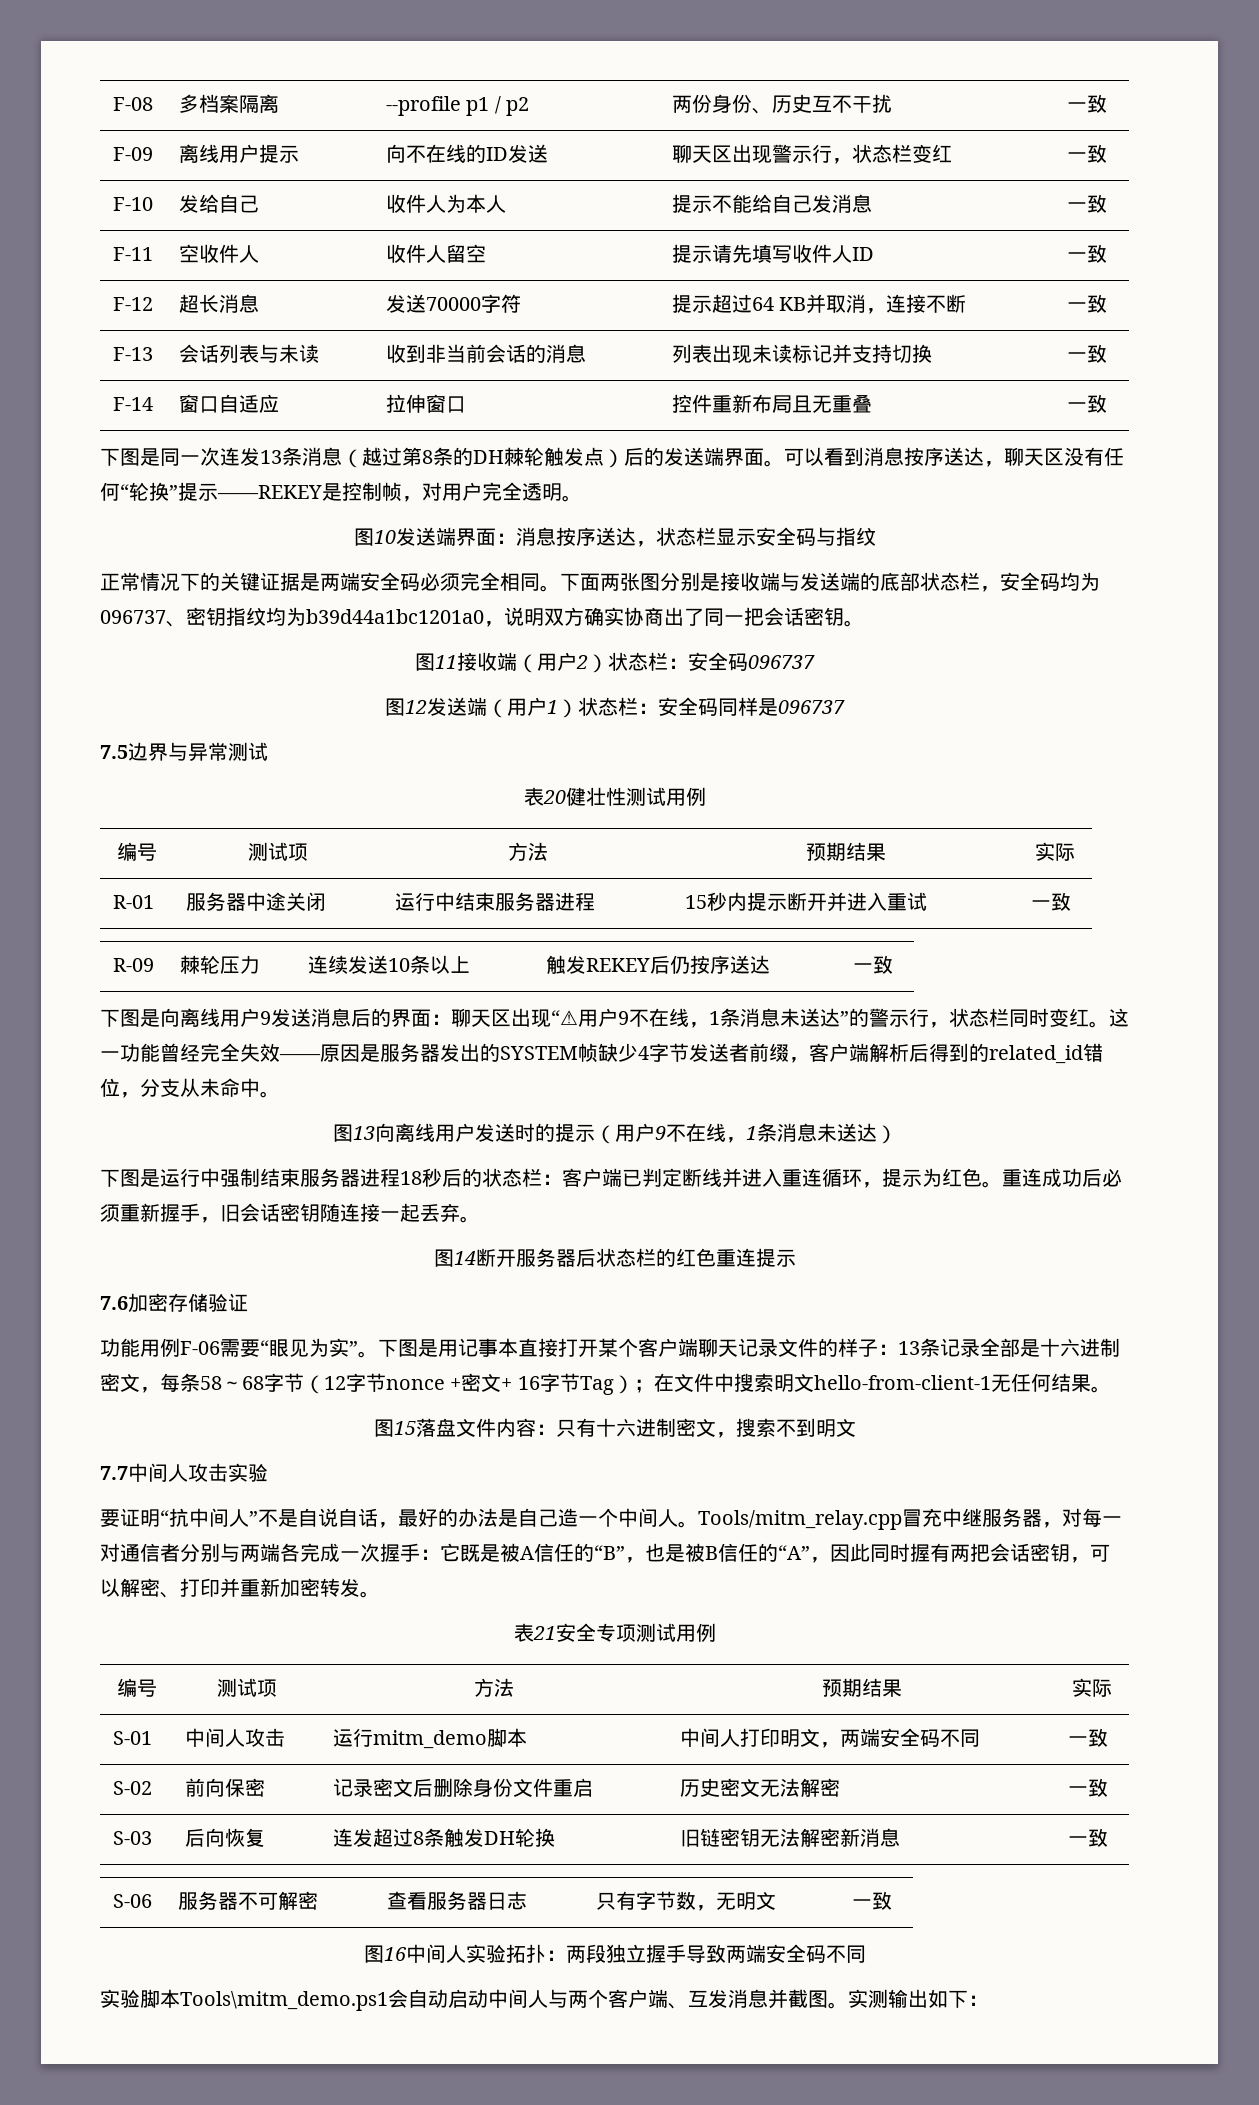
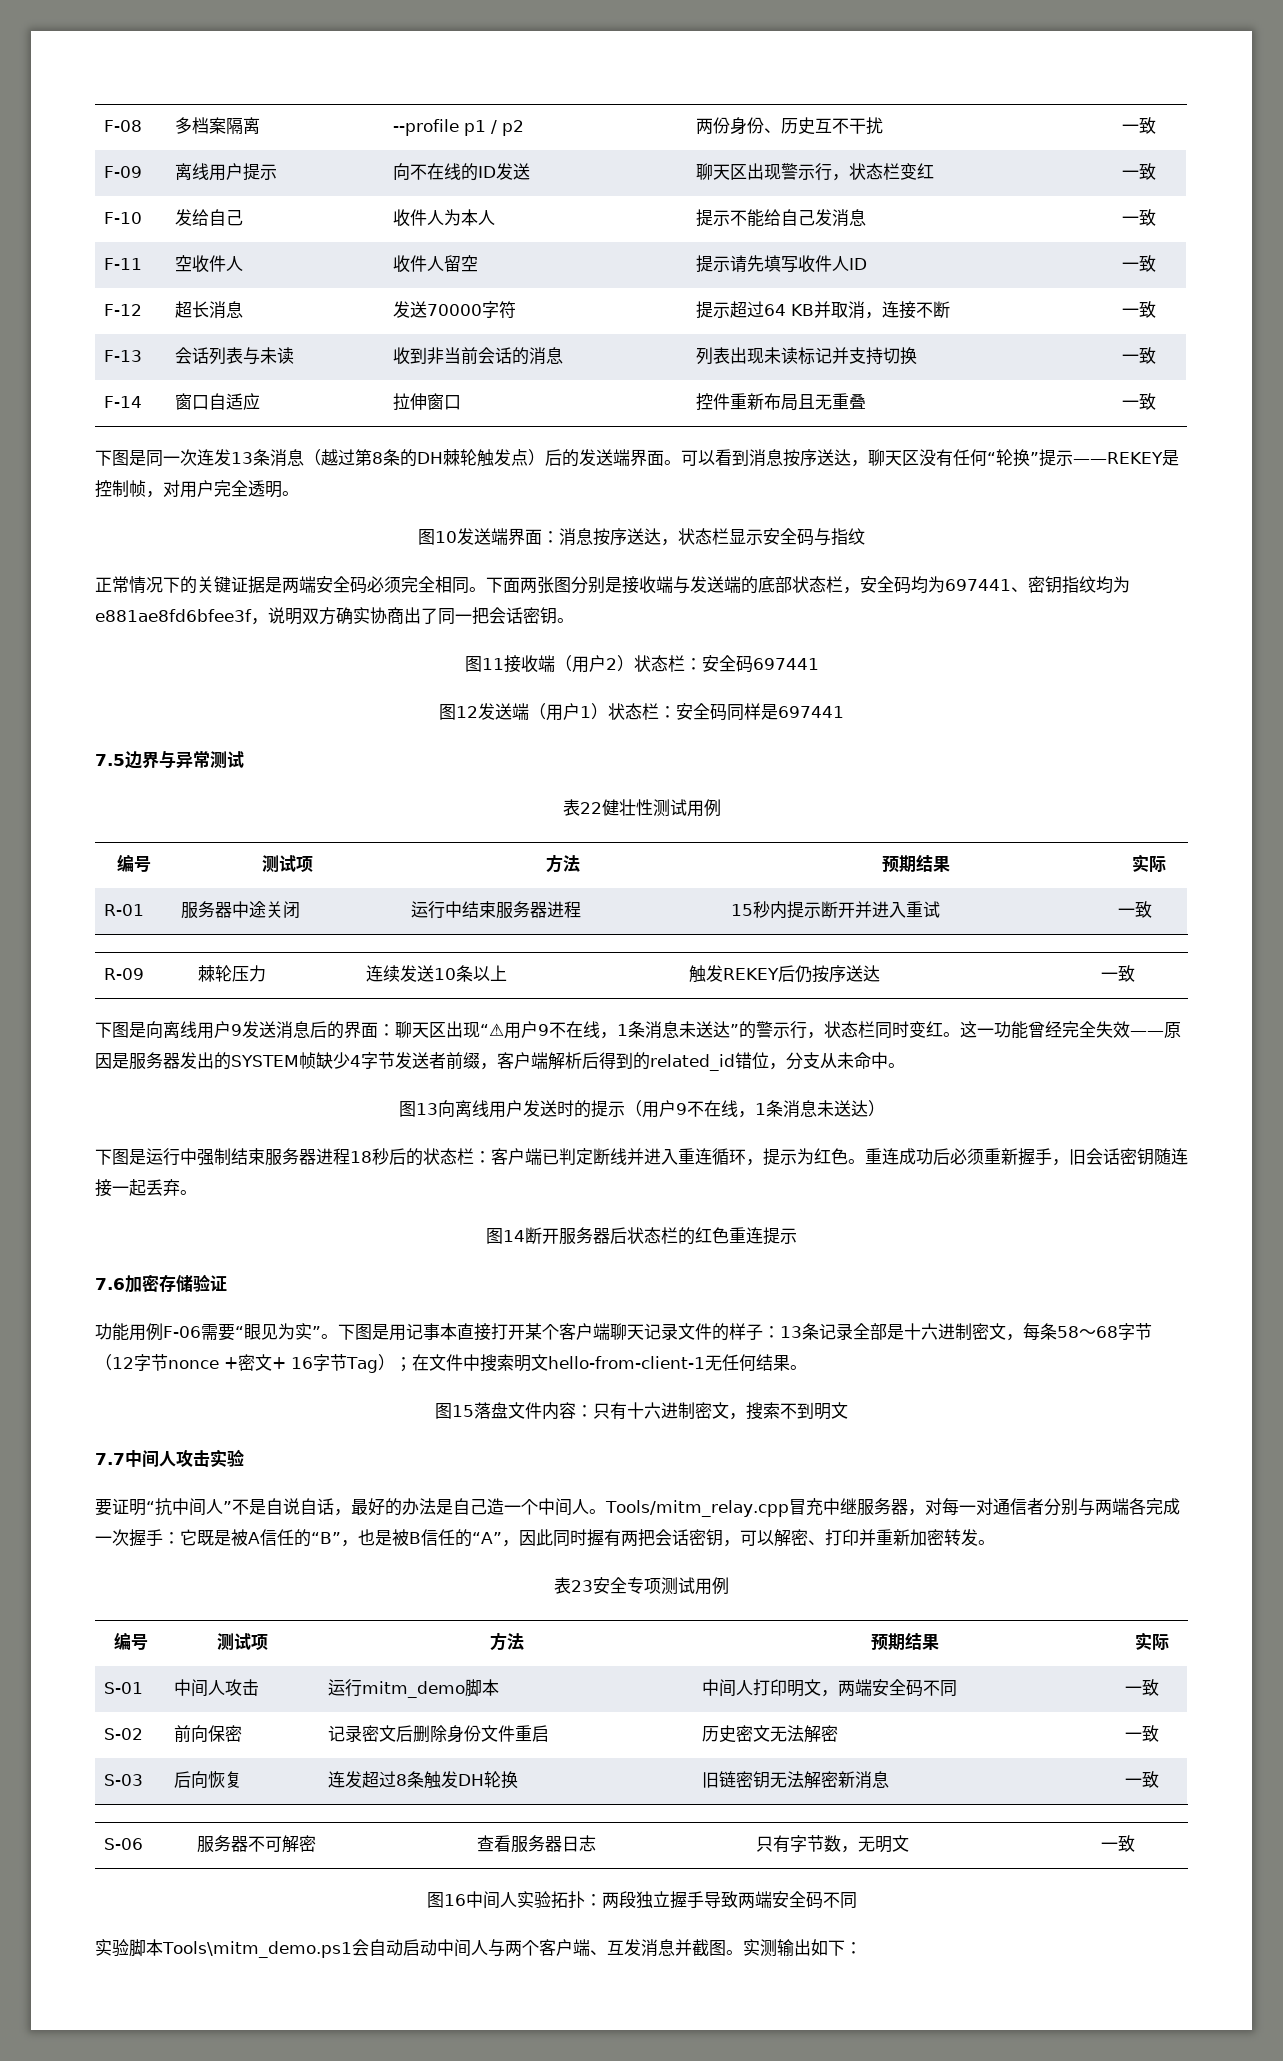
[100,610,166,624] 096737 -> [945,579,1011,591] 697441
[306,609,484,624] b39d44a1bc1201a0 -> [95,609,252,622] e881ae8fd6bfee3f
[748,655,815,669] 096737 -> [752,658,819,670] 697441
[778,700,845,714] 096737 -> [778,706,844,718] 697441
[542,790,566,804] 20 -> [579,802,602,814] 22
[532,1626,556,1640] 21 -> [571,1580,593,1592] 23

